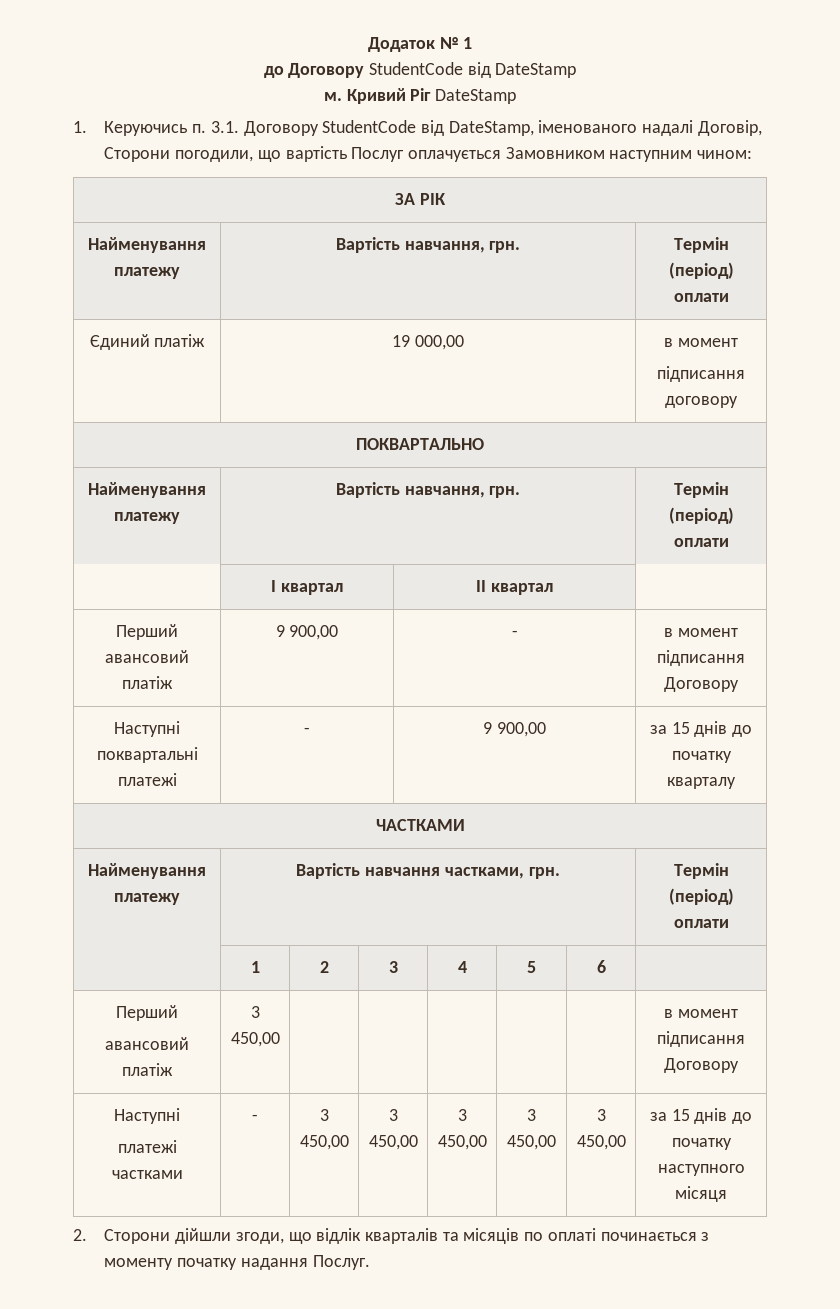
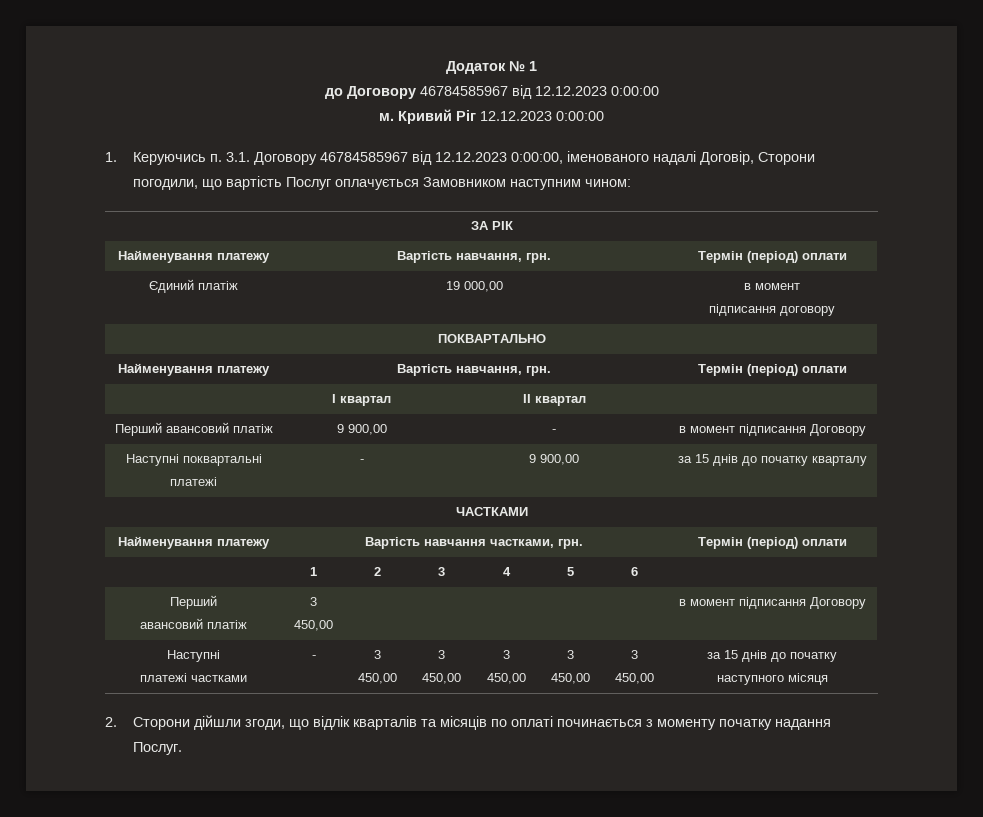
[369,62,577,78] StudentCode від DateStamp -> [419,85,659,99] 46784585967 від 12.12.2023 0:00:00
[435,89,517,104] DateStamp -> [480,111,604,121] 12.12.2023 0:00:00
[322,120,534,136] StudentCode від DateStamp, -> [319,151,563,165] 46784585967 від 12.12.2023 0:00:00,

